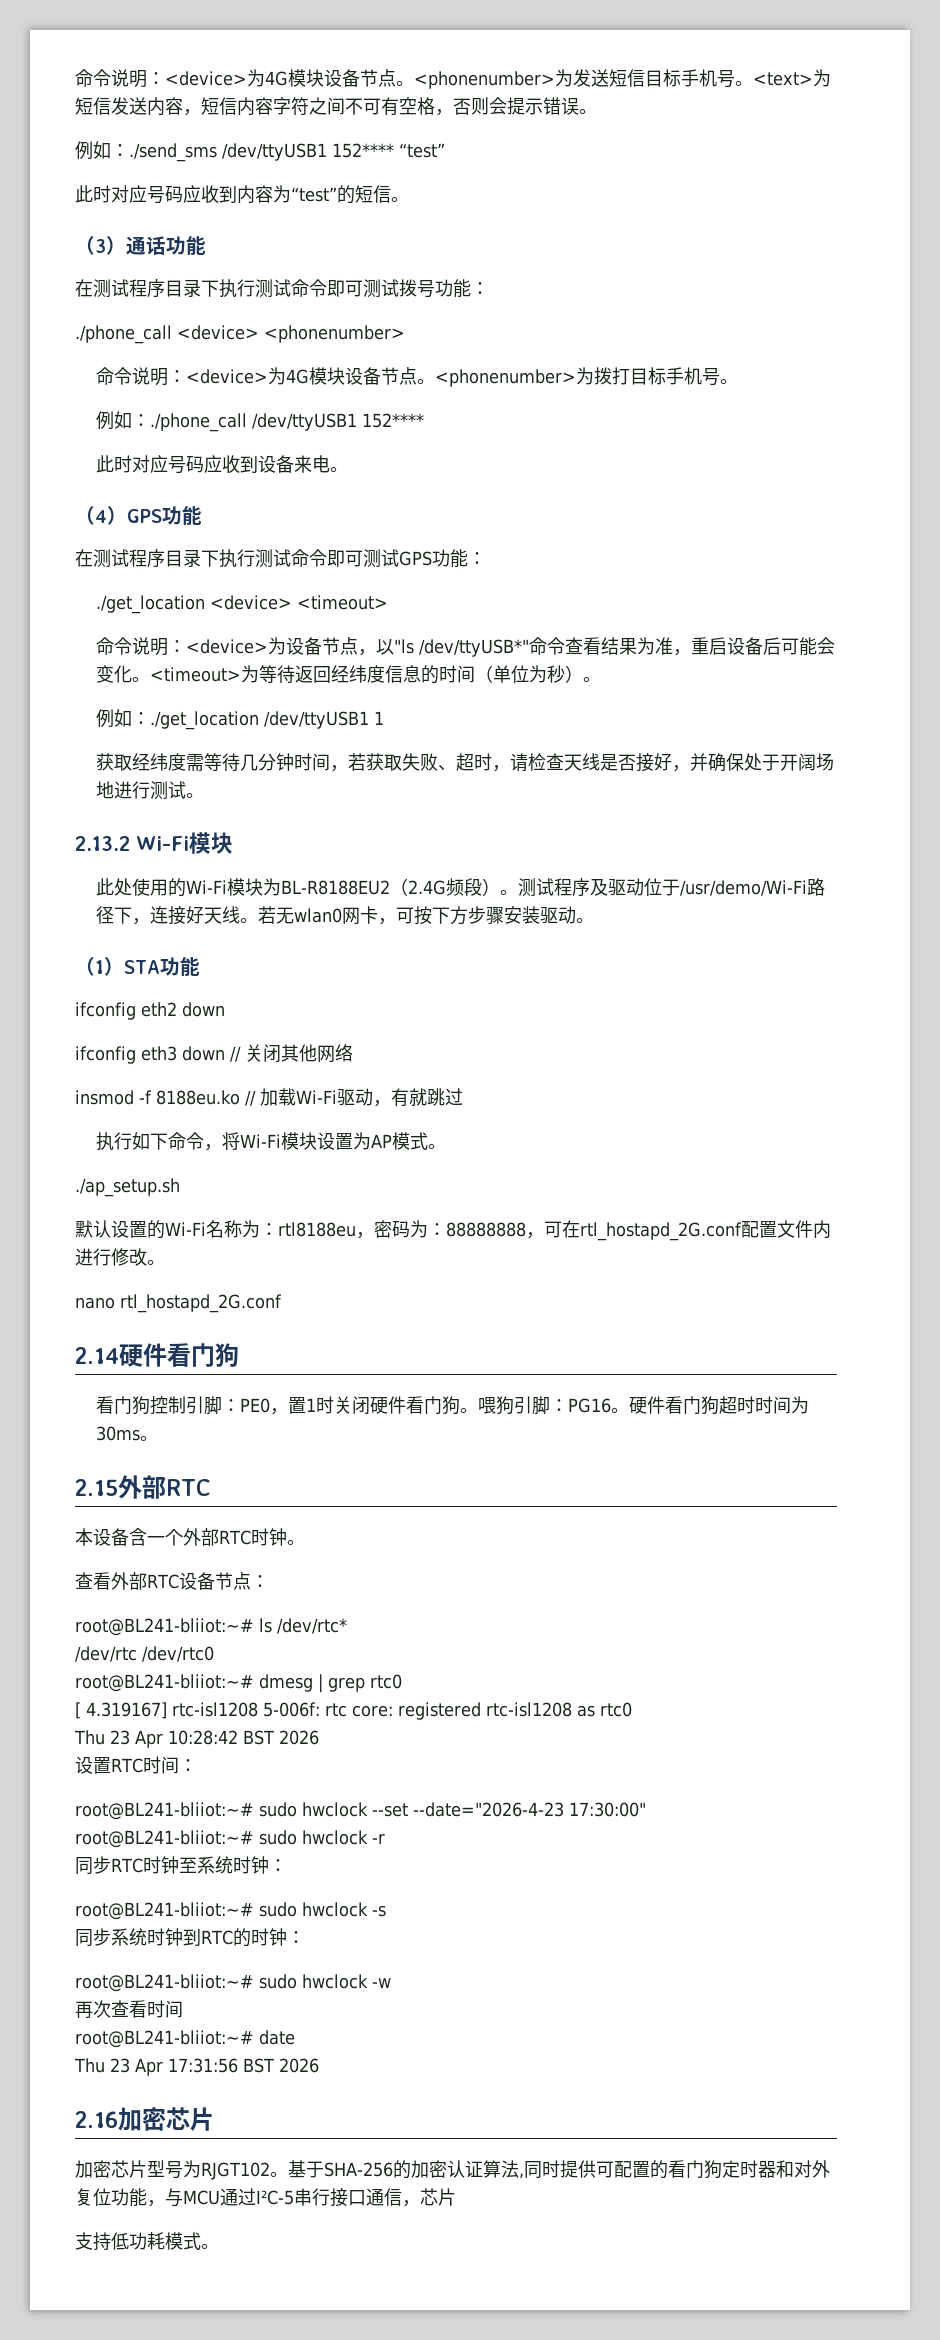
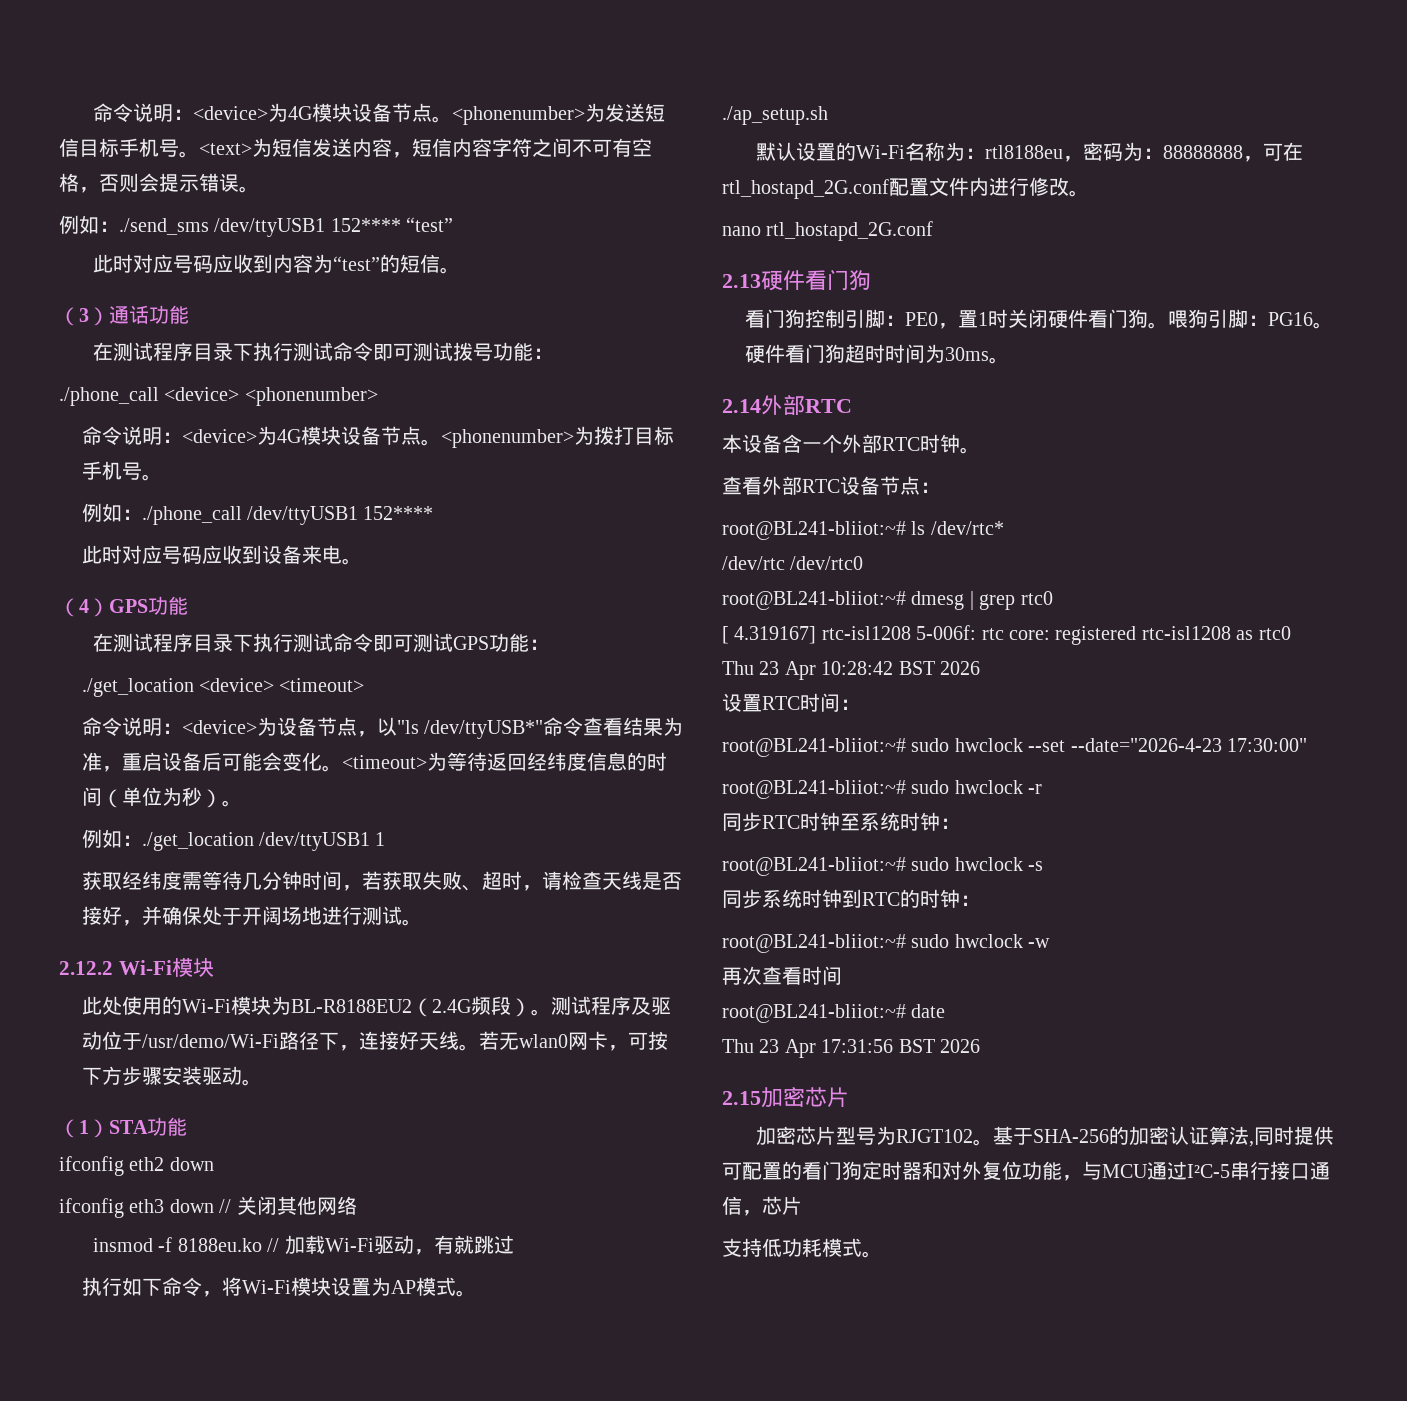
[75,836,130,851] 2.13.2 -> [59,961,113,975] 2.12.2
[75,1347,119,1364] 2.14 -> [722,274,761,288] 2.13
[75,1479,118,1496] 2.15 -> [722,399,761,413] 2.14
[75,2111,118,2128] 2.16 -> [722,1091,761,1105] 2.15

